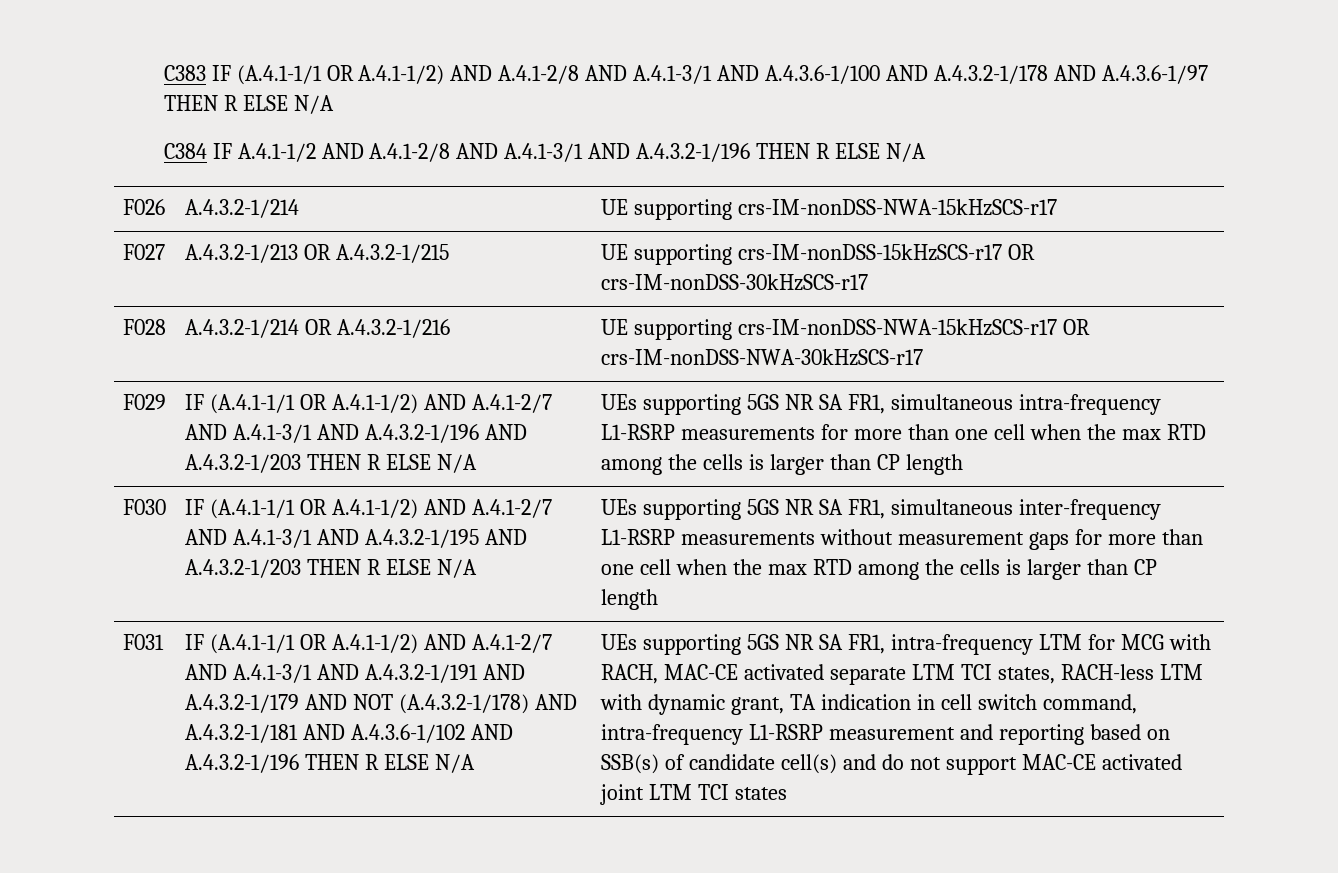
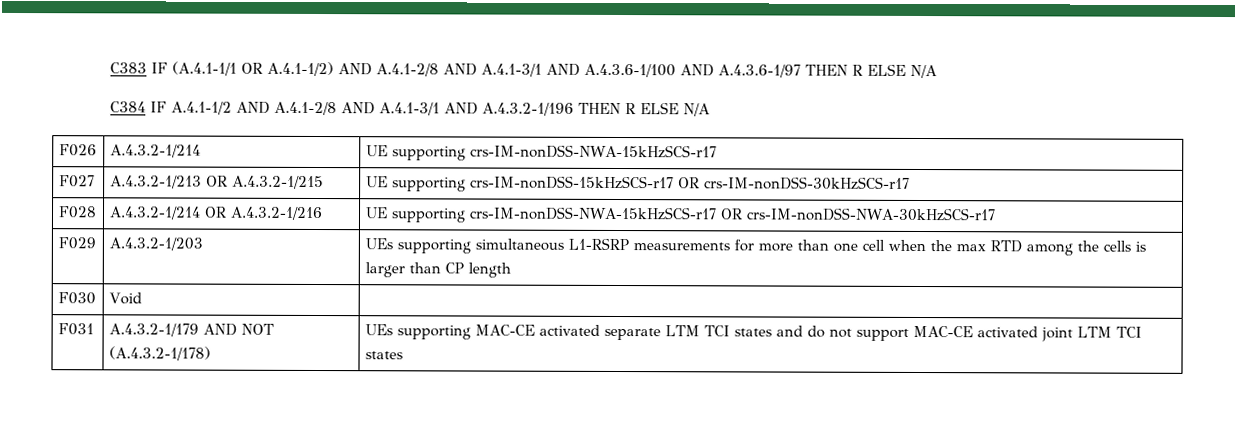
[933,65,1096,84] A.4.3.2-1/178 AND -> (714, 70) none
[185,394,553,414] [185,424,528,443] [185,454,478,473] [601,394,1161,415] IF (A.4.1-1/1 OR A.4.1-1/2) AND A.4.1-2/7 AND A.4.1-3/1 AND A.4.3.2-1/196 AND A.4.3.2-1/203 THEN R ELSE N/A | UEs supporting 5GS NR SA FR1, simultaneous intra-frequency -> [108,237,203,251] [364,238,564,254] A.4.3.2-1/203 | UEs supporting simultaneous
[185,499,553,519] [185,529,528,548] [185,559,478,578] [601,499,1161,520] [601,529,1203,550] [601,559,1157,580] [601,589,659,610] [123,634,165,650] [185,634,553,654] [185,664,526,683] [185,694,578,714] [185,724,514,743] [185,754,476,773] [601,634,1211,655] [601,664,659,684] IF (A.4.1-1/1 OR A.4.1-1/2) AND A.4.1-2/7 AND A.4.1-3/1 AND A.4.3.2-1/195 AND A.4.3.2-1/203 THEN R ELSE N/A | UEs supporting 5GS NR SA FR1, simultaneous inter-frequency L1-RSRP measurements without measurement gaps for more than one cell when the max RTD among the cells is larger than CP length // F031 | IF (A.4.1-1/1 OR A.4.1-1/2) AND A.4.1-2/7 AND A.4.1-3/1 AND A.4.3.2-1/191 AND A.4.3.2-1/179 AND NOT (A.4.3.2-1/178) AND A.4.3.2-1/181 AND A.4.3.6-1/102 AND A.4.3.2-1/196 THEN R ELSE N/A | UEs supporting 5GS NR SA FR1, intra-frequency LTM for MCG with RACH, -> [108,292,142,305] [57,323,94,336] [108,323,274,337] [108,346,211,361] [364,324,471,340] Void | // F031 | A.4.3.2-1/179 AND NOT (A.4.3.2-1/178) | UEs supporting
[997,664,1203,684] [600,694,1137,715] [601,724,1170,745] [601,754,838,774] states, RACH-less LTM with dynamic grant, TA indication in cell switch command, intra-frequency L1-RSRP measurement and reporting based on SSB(s) of candidate cell(s) -> [733,328,772,337] states

